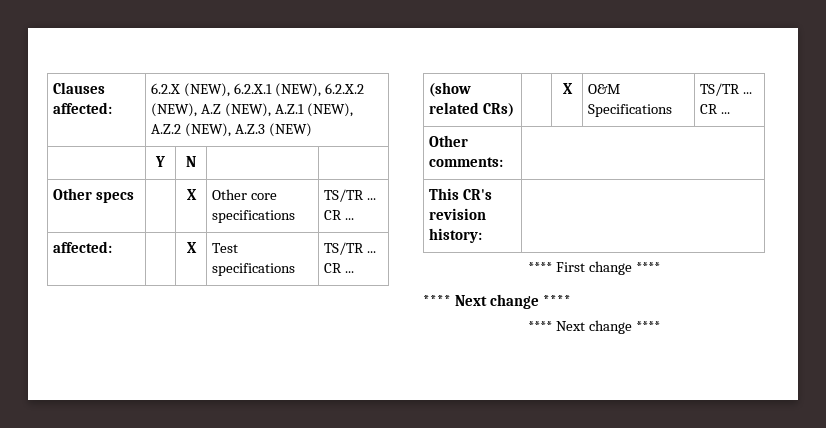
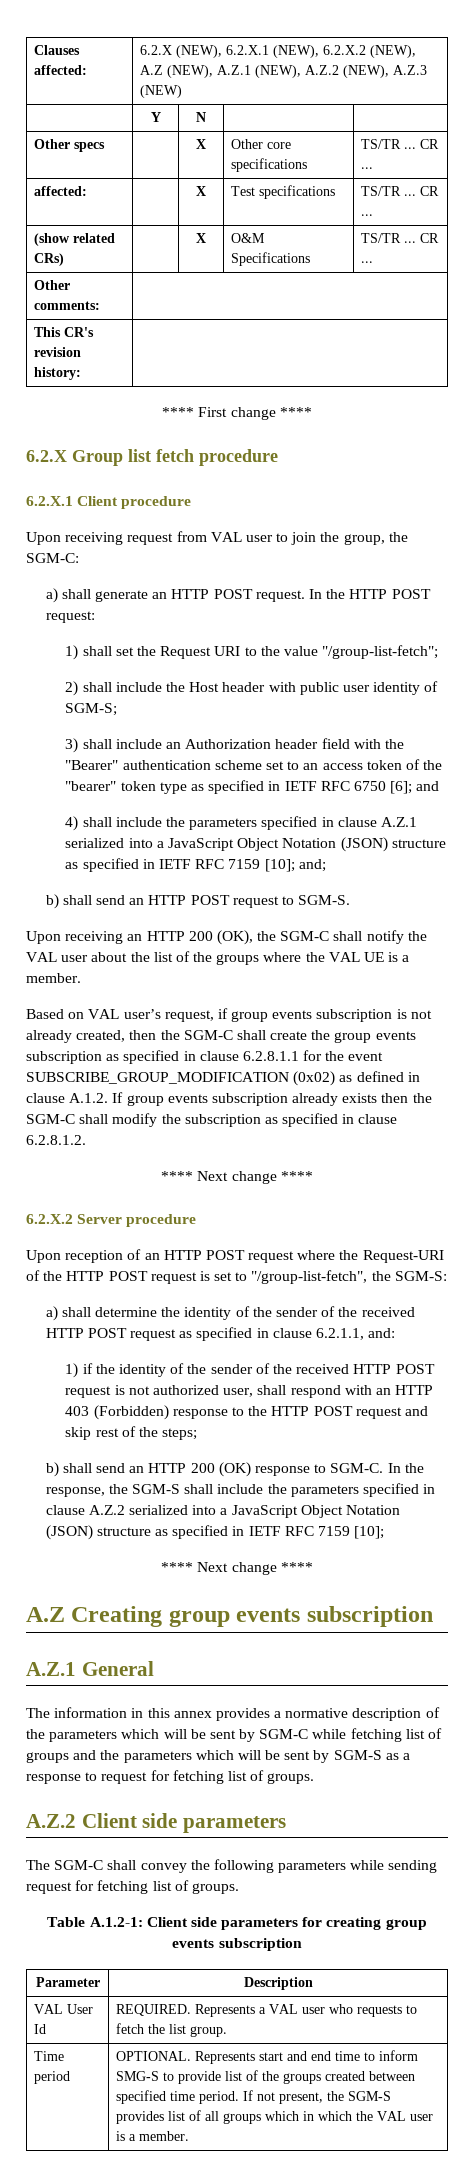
[423,294,572,309] [528,320,660,334] **** Next change **** // **** Next change **** -> [26,449,278,466] [26,496,192,509] [26,531,408,545] [26,553,79,563] [45,588,431,603] [45,611,95,623] [65,645,439,660] [65,681,439,696] [65,703,118,716] [65,738,404,753] [65,759,443,770] [65,780,440,794] [65,816,417,831] [65,837,446,852] [65,858,326,872] [45,894,351,909] [26,930,427,945] [26,951,410,965] [26,973,81,983] [26,1008,432,1022] [26,1030,416,1043] [26,1050,384,1064] [26,1071,420,1086] [26,1092,432,1106] [26,1113,398,1127] [26,1135,86,1145] [161,1171,313,1184] [26,1214,197,1227] [26,1249,444,1263] [26,1270,447,1284] [45,1306,415,1321] [45,1327,396,1341] [65,1363,435,1378] [65,1385,434,1398] [65,1405,428,1420] [65,1426,198,1440] [45,1462,424,1477] [45,1483,436,1497] [45,1505,401,1518] [45,1525,385,1540] [161,1562,313,1575] [26,1606,433,1627] [26,1661,154,1676] [26,1707,440,1721] [26,1728,443,1742] [26,1750,411,1763] [26,1770,315,1784] [26,1813,287,1833] [26,1859,438,1873] [26,1880,239,1894] [47,1917,427,1930] [172,1938,302,1951] [35,1977,100,1987] [243,1977,313,1990] [33,2004,93,2014] [33,2024,46,2034] [115,2004,417,2017] [115,2023,227,2037] [33,2051,64,2061] [33,2071,70,2084] [115,2050,418,2064] [115,2070,415,2084] [115,2090,391,2104] [115,2110,433,2124] [115,2131,189,2141] 6.2.X Group list fetch procedure // 6.2.X.1 Client procedure // Upon receiving request from VAL user to join the group, the SGM-C: // a) shall generate an HTTP POST request. In the HTTP POST request: // 1) shall set the Request URI to the value "/group-list-fetch"; // 2) shall include the Host header with public user identity of SGM-S; // 3) shall include an Authorization header field with the "Bearer" authentication scheme set to an access token of the "bearer" token type as specified in IETF RFC 6750 [6]; and // 4) shall include the parameters specified in clause A.Z.1 serialized into a JavaScript Object Notation (JSON) structure as specified in IETF RFC 7159 [10]; and; // b) shall send an HTTP POST request to SGM-S. // Upon receiving an HTTP 200 (OK), the SGM-C shall notify the VAL user about the list of the groups where the VAL UE is a member. // Based on VAL user’s request, if group events subscription is not already created, then the SGM-C shall create the group events subscription as specified in clause 6.2.8.1.1 for the event SUBSCRIBE_GROUP_MODIFICATION (0x02) as defined in clause A.1.2. If group events subscription already exists then the SGM-C shall modify the subscription as specified in clause 6.2.8.1.2. // **** Next change **** // 6.2.X.2 Server procedure // Upon reception of an HTTP POST request where the Request-URI of the HTTP POST request is set to "/group-list-fetch", the SGM-S: // a) shall determine the identity of the sender of the received HTTP POST request as specified in clause 6.2.1.1, and: // 1) if the identity of the sender of the received HTTP POST request is not authorized user, shall respond with an HTTP 403 (Forbidden) response to the HTTP POST request and skip rest of the steps; // b) shall send an HTTP 200 (OK) response to SGM-C. In the response, the SGM-S shall include the parameters specified in clause A.Z.2 serialized into a JavaScript Object Notation (JSON) structure as specified in IETF RFC 7159 [10]; // **** Next change **** // A.Z Creating group events subscription // A.Z.1 General // The information in this annex provides a normative description of the parameters which will be sent by SGM-C while fetching list of groups and the parameters which will be sent by SGM-S as a response to request for fetching list of groups. // A.Z.2 Client side parameters // The SGM-C shall convey the following parameters while sending request for fetching list of groups. // Table A.1.2-1: Client side parameters for creating group events subscription // Parameter | Description // VAL User Id | REQUIRED. Represents a VAL user who requests to fetch the list group. // Time period | OPTIONAL. Represents start and end time to inform SMG-S to provide list of the groups created between specified time period. If not present, the SGM-S provides list of all groups which in which the VAL user is a member.

